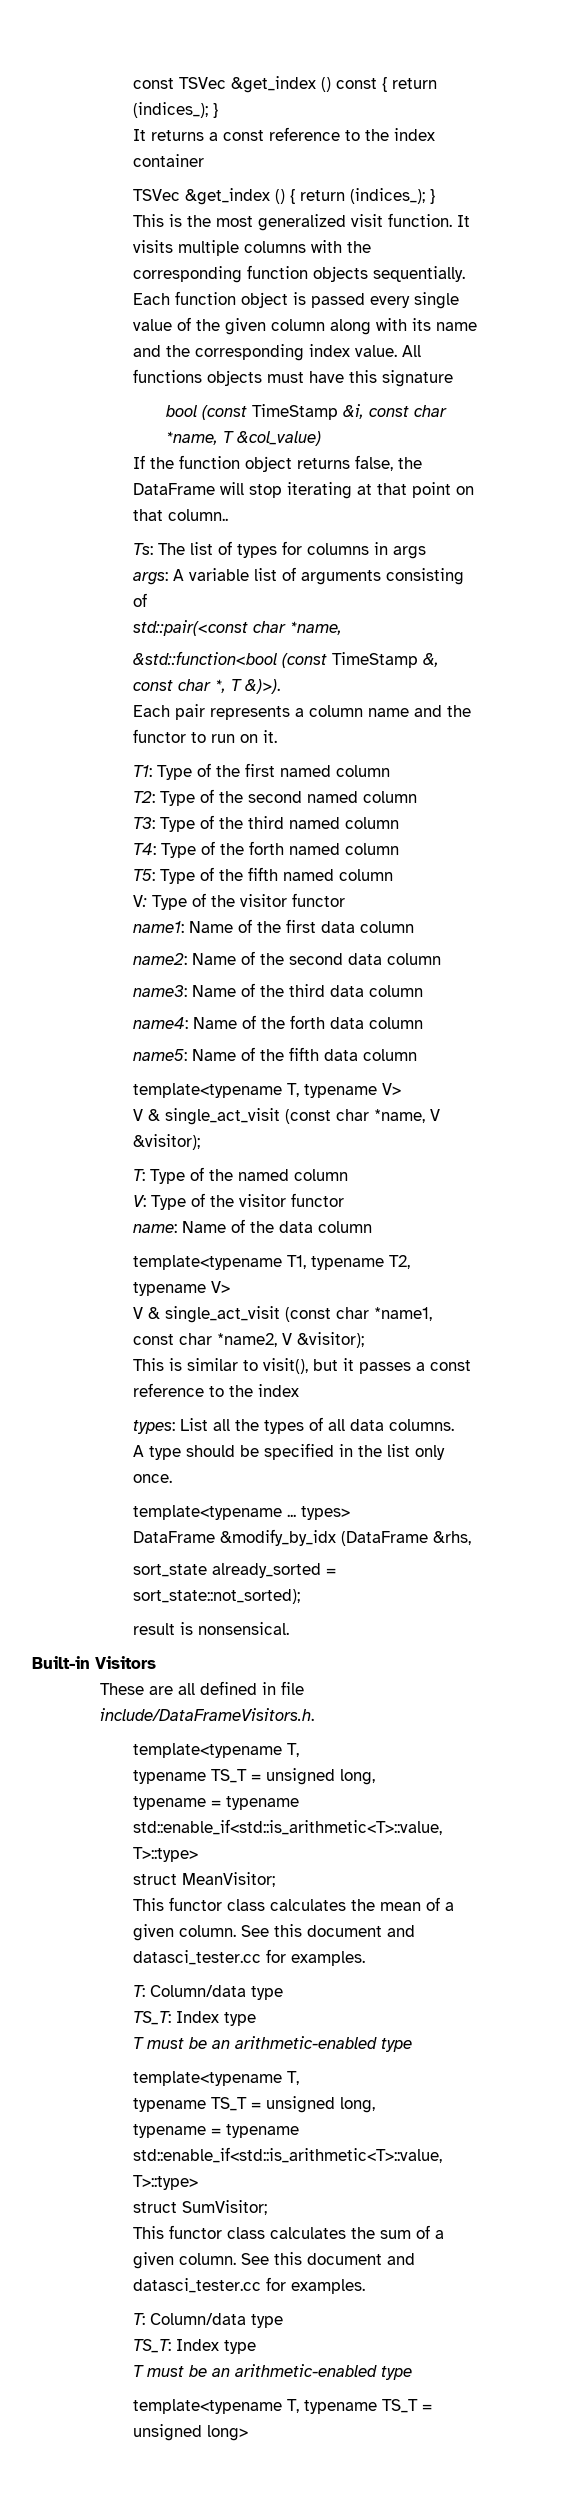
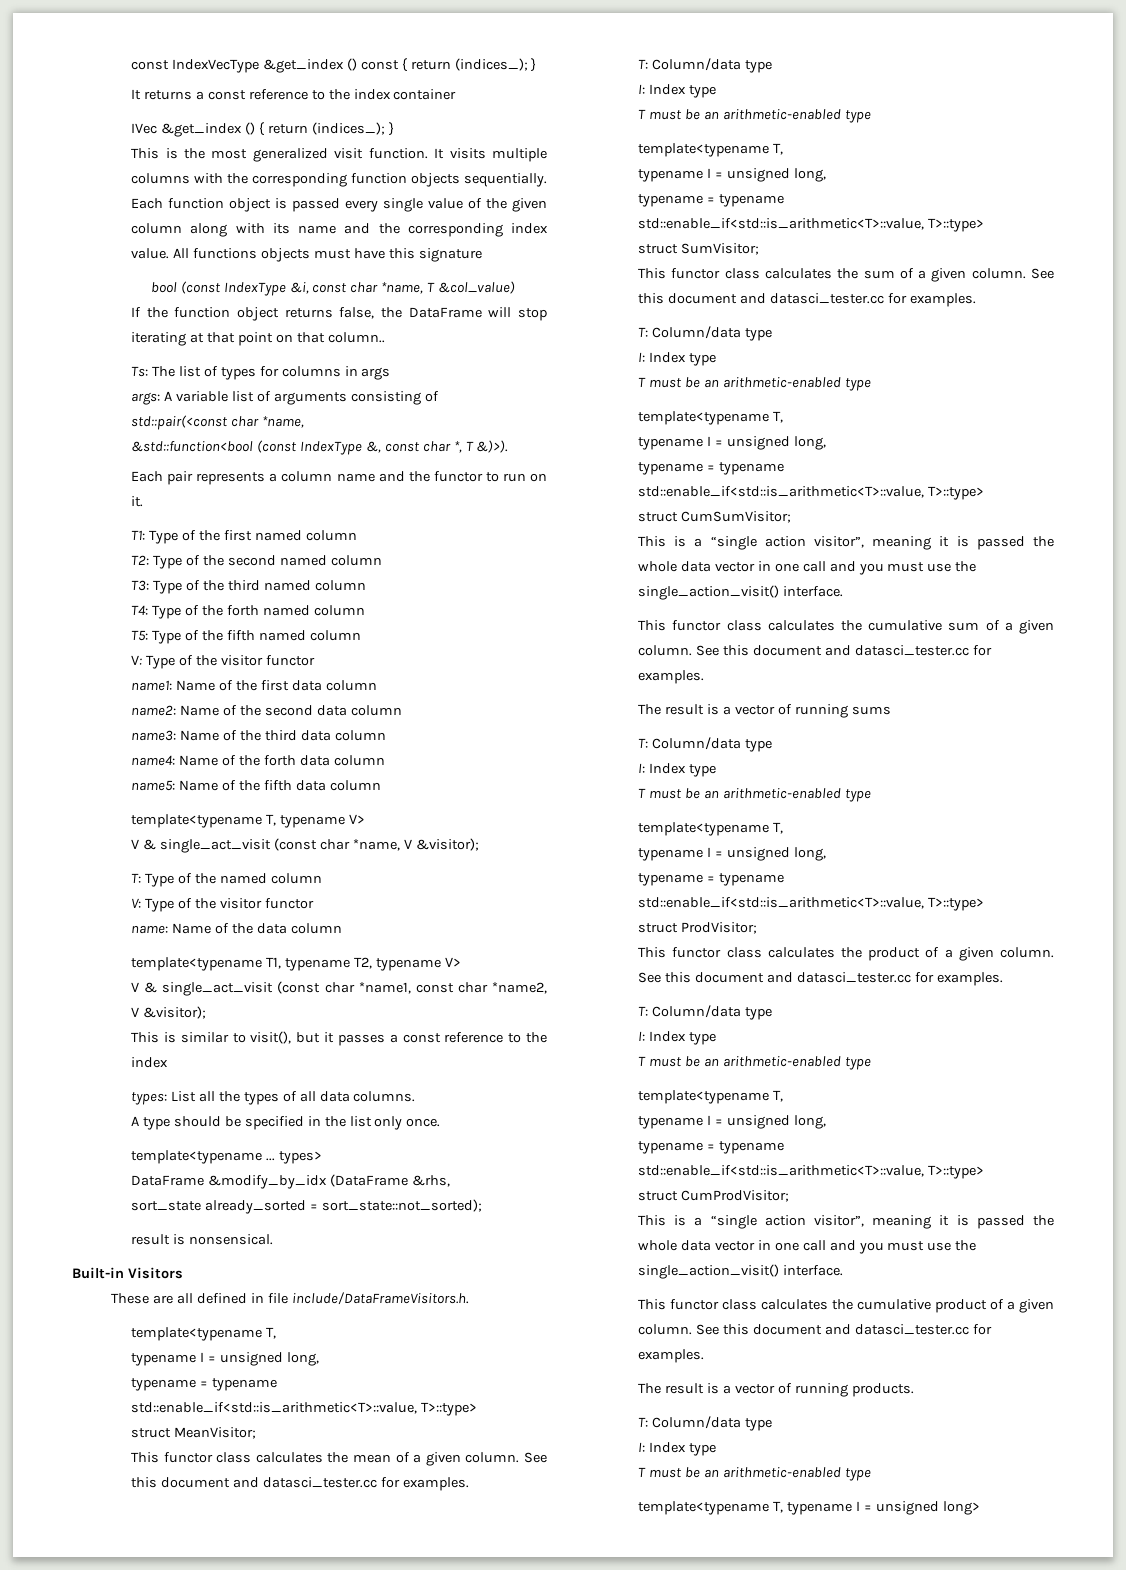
[133,77,227,89] const TSVec -> [131,59,260,73] const IndexVecType
[133,189,181,201] TSVec -> [131,123,158,134] IVec
[251,404,338,420] TimeStamp -> [223,282,286,296] IndexType
[332,652,419,668] TimeStamp -> [299,441,362,455] IndexType
[211,1769,248,1783] TS_T -> [200,1352,205,1362] I
[133,2011,172,2025] TS_T: -> [638,84,646,94] I:
[211,2097,248,2111] TS_T -> [707,168,712,178] I
[133,2339,172,2353] TS_T: -> [638,352,716,366] [638,377,871,391] [638,411,784,425] [638,436,826,450] [638,462,784,475] [638,486,985,500] [638,511,792,523] [638,536,1054,550] [638,561,977,575] [638,585,844,600] [638,620,1054,634] [638,645,992,656] [638,670,705,684] [638,704,891,718] [638,737,772,752] [638,763,716,777] [638,788,871,802] [638,822,784,836] [638,847,826,861] [638,873,784,886] [638,897,985,911] [638,922,758,934] [638,947,1054,961] [638,972,1003,986] [638,1005,772,1020] [638,1031,716,1045] [638,1056,871,1070] [638,1090,784,1104] [638,1115,826,1129] [638,1141,784,1154] [638,1165,985,1179] [638,1190,790,1202] [638,1215,1054,1229] [638,1240,977,1254] [638,1264,844,1279] [638,1299,1054,1313] [638,1324,992,1335] [638,1349,705,1363] [638,1383,914,1397] [638,1416,772,1431] [638,1442,646,1452] I: Index type // T must be an arithmetic-enabled type // template<typename T, // typename I = unsigned long, // typename = typename std::enable_if<std::is_arithmetic<T>::value, T>::type> // struct CumSumVisitor; // This is a “single action visitor”, meaning it is passed the whole data vector in one call and you must use the single_action_visit() interface. // This functor class calculates the cumulative sum of a given column. See this document and datasci_tester.cc for examples. // The result is a vector of running sums // T: Column/data type // I: Index type // T must be an arithmetic-enabled type // template<typename T, // typename I = unsigned long, // typename = typename std::enable_if<std::is_arithmetic<T>::value, T>::type> // struct ProdVisitor; // This functor class calculates the product of a given column. See this document and datasci_tester.cc for examples. // T: Column/data type // I: Index type // T must be an arithmetic-enabled type // template<typename T, // typename I = unsigned long, // typename = typename std::enable_if<std::is_arithmetic<T>::value, T>::type> // struct CumProdVisitor; // This is a “single action visitor”, meaning it is passed the whole data vector in one call and you must use the single_action_visit() interface. // This functor class calculates the cumulative product of a given column. See this document and datasci_tester.cc for examples. // The result is a vector of running products. // T: Column/data type // I:
[382,2399,419,2413] TS_T -> [855,1501,860,1511] I

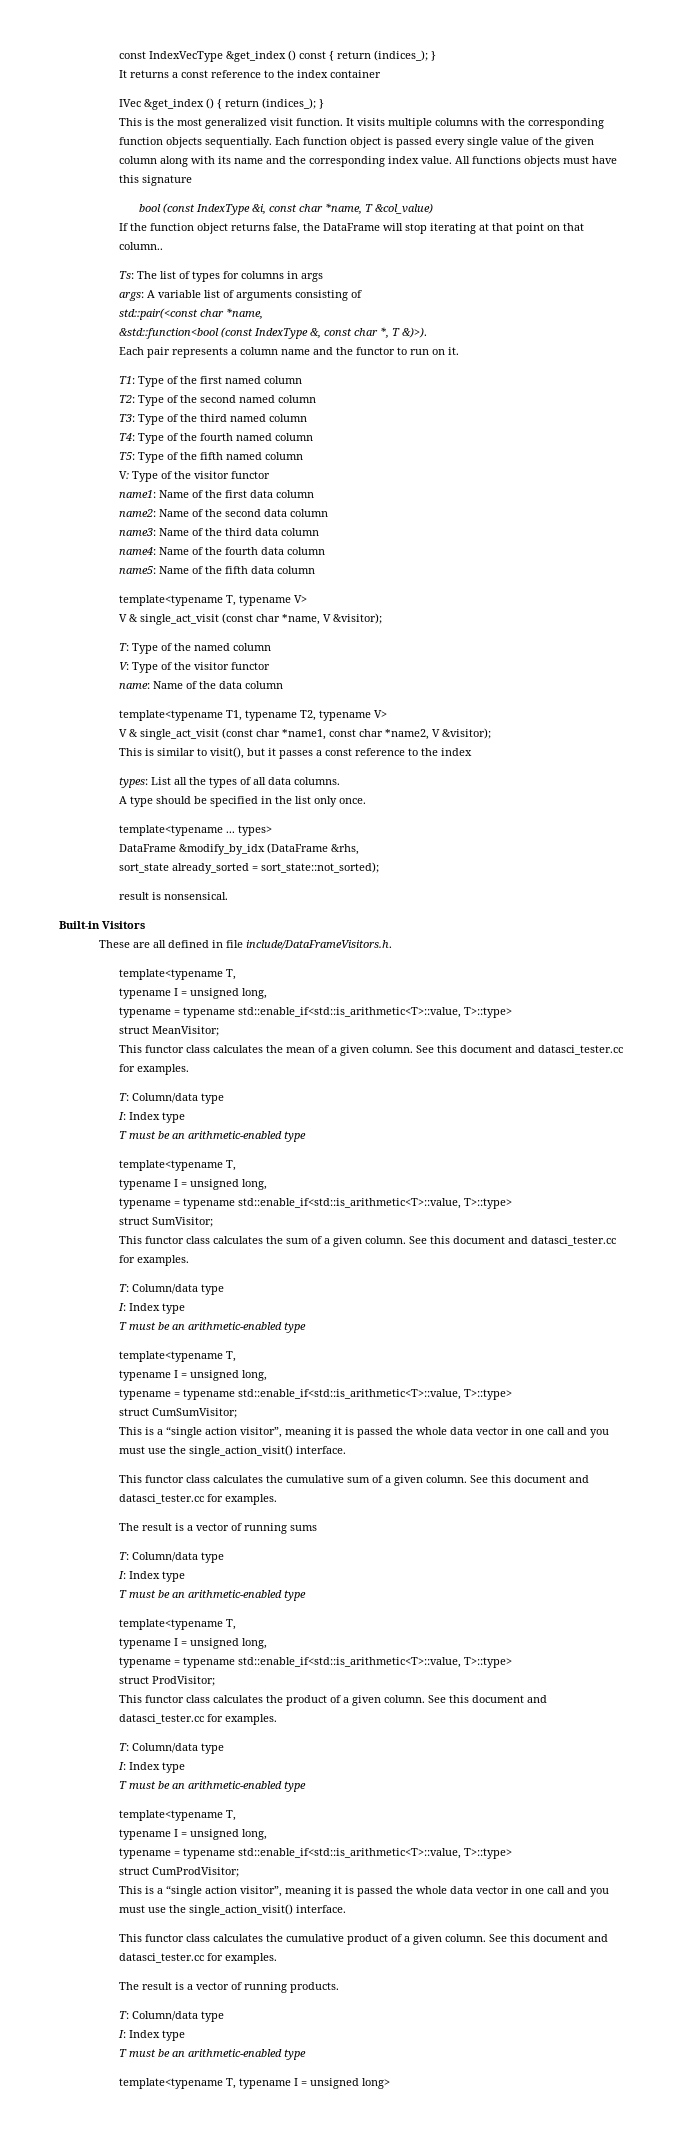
[226,605,259,616] forth -> [200,433,234,441] fourth
[263,755,296,766] forth -> [225,547,259,555] fourth

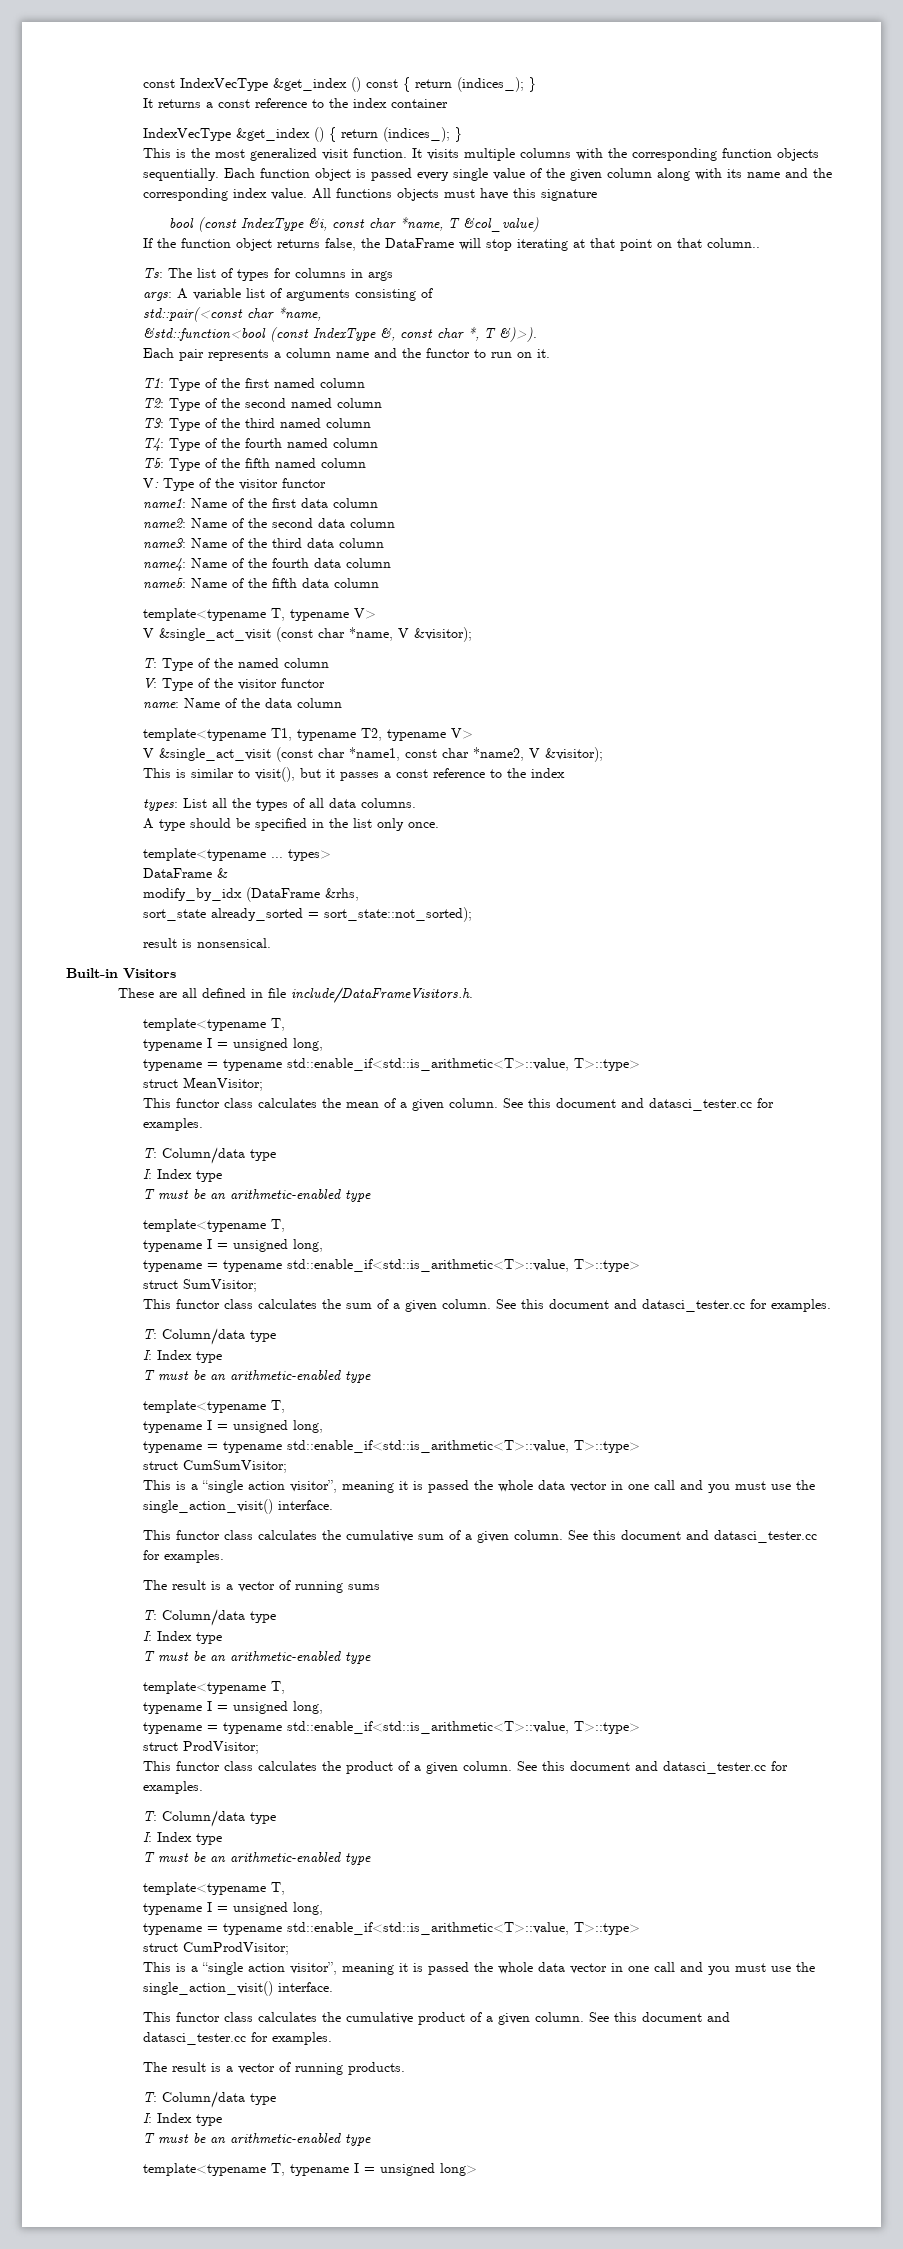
[119,99,142,107] IVec -> [143,128,232,141] IndexVecType
[129,614,220,625] & single_act_visit -> [159,628,272,641] &single_act_visit
[129,729,220,740] & single_act_visit -> [159,748,272,761] &single_act_visit
[179,844,266,855] &modify_by_idx -> [217,868,229,878] [143,888,243,901] & // modify_by_idx

